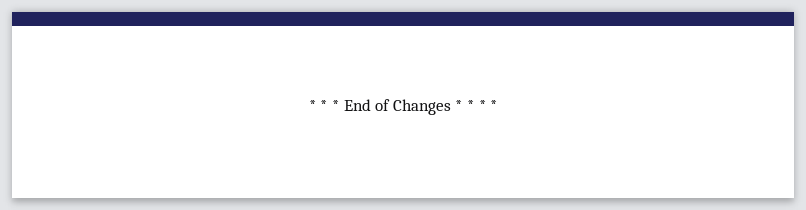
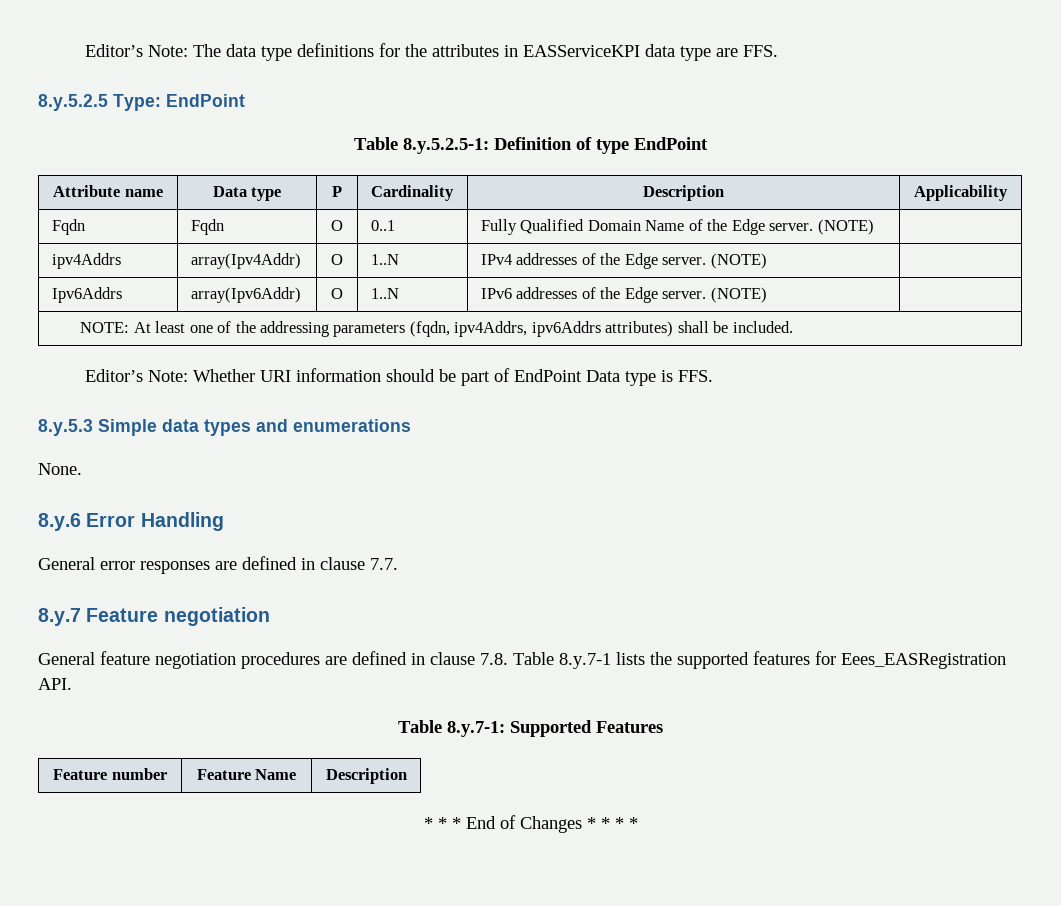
(308, 105) none -> [85,43,779,61] [38,94,245,111] [354,137,708,154] [53,185,163,197] [212,186,282,201] [332,186,342,197] [370,185,454,201] [643,185,724,201] [914,185,1008,201] [51,219,85,235] [190,219,224,235] [331,220,343,231] [370,220,395,231] [480,219,874,235] [51,253,121,269] [190,253,301,269] [331,254,343,265] [370,254,399,265] [480,253,767,269] [51,287,122,303] [190,287,301,303] [331,288,343,299] [370,288,399,299] [480,287,767,303] [80,321,793,337] [85,368,714,386] [38,419,411,436] [38,463,82,475] [38,512,224,531] [38,556,398,574] [38,607,270,626] [38,651,1006,669] [38,678,72,690] [398,720,663,737] [53,768,167,780] [196,769,297,780] [325,768,407,784] Editor’s Note: The data type definitions for the attributes in EASServiceKPI data type are FFS. // 8.y.5.2.5 Type: EndPoint // Table 8.y.5.2.5-1: Definition of type EndPoint // Attribute name | Data type | P | Cardinality | Description | Applicability // Fqdn | Fqdn | O | 0..1 | Fully Qualified Domain Name of the Edge server. (NOTE) | // ipv4Addrs | array(Ipv4Addr) | O | 1..N | IPv4 addresses of the Edge server. (NOTE) | // Ipv6Addrs | array(Ipv6Addr) | O | 1..N | IPv6 addresses of the Edge server. (NOTE) | // NOTE: At least one of the addressing parameters (fqdn, ipv4Addrs, ipv6Addrs attributes) shall be included. // Editor’s Note: Whether URI information should be part of EndPoint Data type is FFS. // 8.y.5.3 Simple data types and enumerations // None. // 8.y.6 Error Handling // General error responses are defined in clause 7.7. // 8.y.7 Feature negotiation // General feature negotiation procedures are defined in clause 7.8. Table 8.y.7-1 lists the supported features for Eees_EASRegistration API. // Table 8.y.7-1: Supported Features // Feature number | Feature Name | Description //

